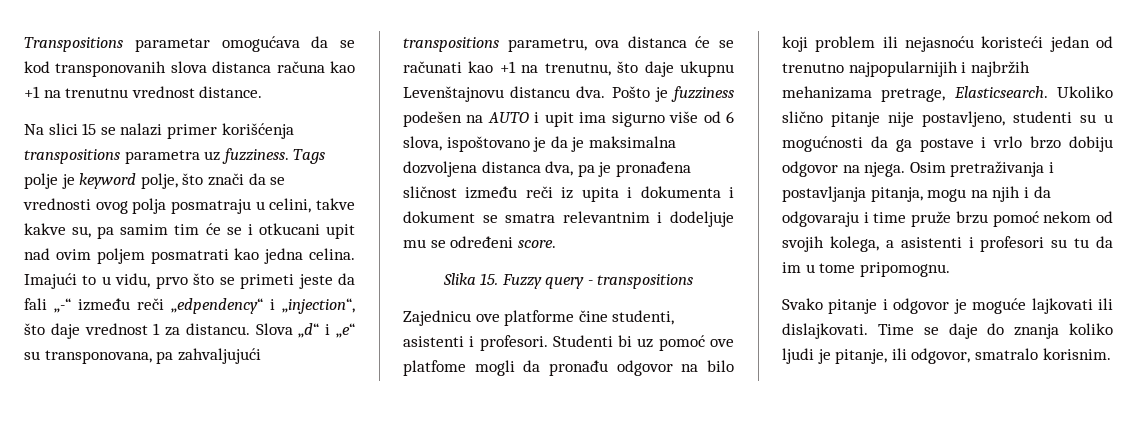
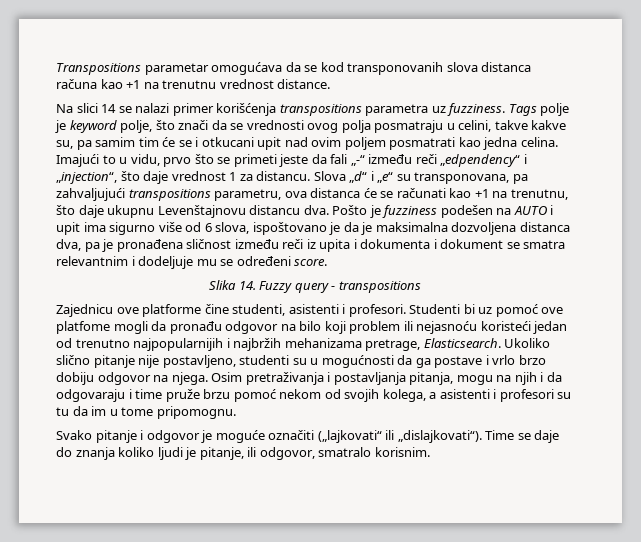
[82,123,97,135] 15 -> [101,104,117,113] 14
[480,273,499,285] 15. -> [238,281,256,290] 14.
[1031,298,1113,314] [782,323,868,339] lajkovati ili dislajkovati. -> [268,430,482,443] označiti („lajkovati“ ili „dislajkovati“).

